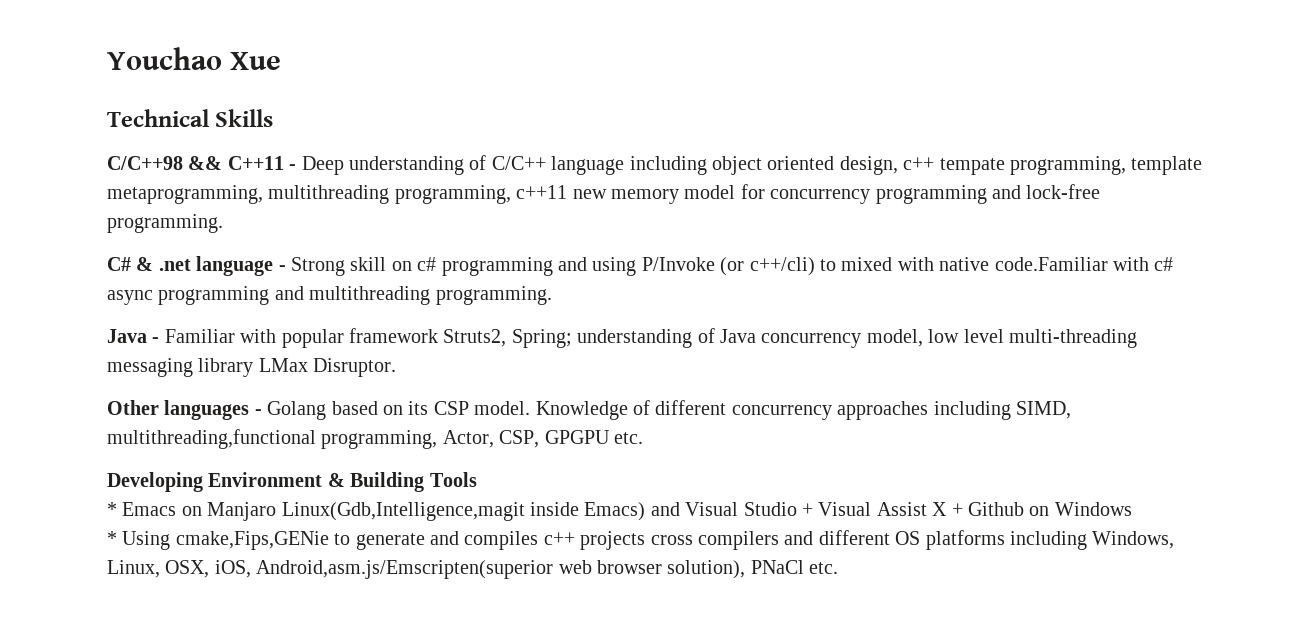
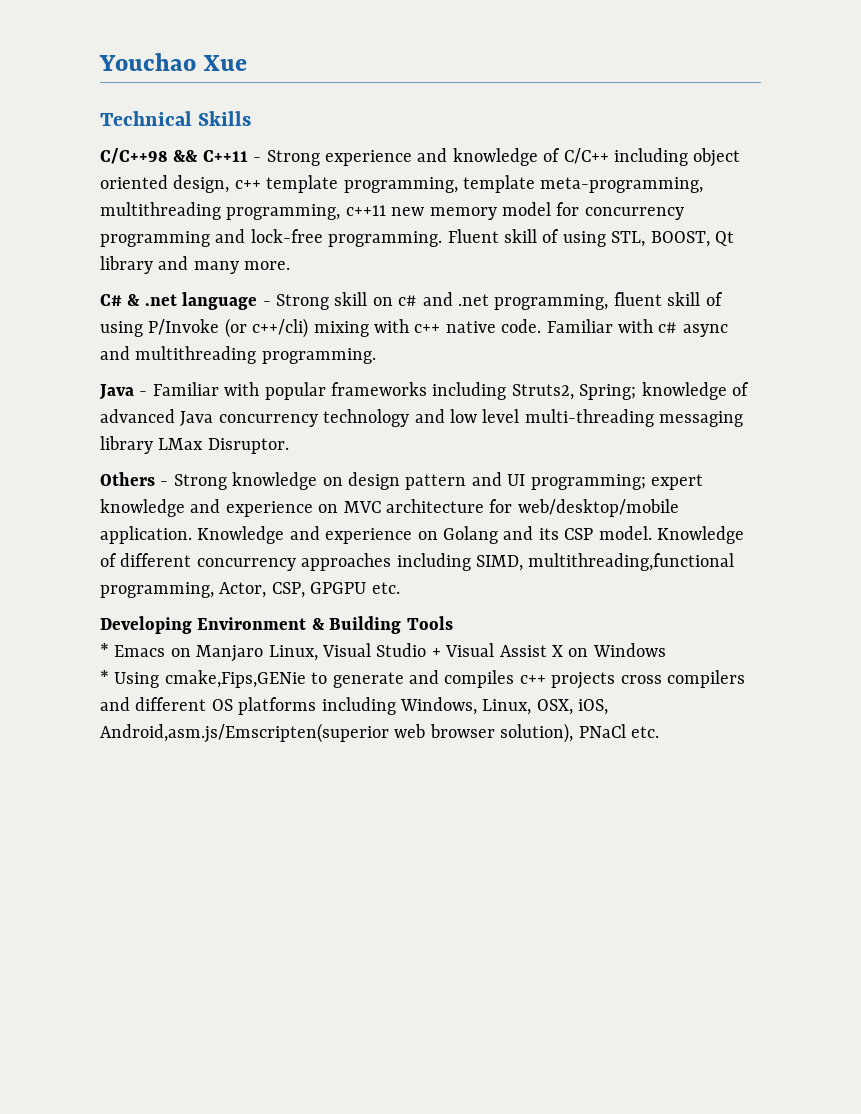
[301,156,464,175] Deep understanding -> [266,148,538,166] Strong experience and knowledge
[551,156,625,175] language -> (609, 156) none
[939,158,1005,175] tempate -> [266,175,339,193] template
[107,185,263,204] metaprogramming, -> [540,177,704,193] meta-programming,
(223, 223) none -> [447,229,734,247] [100,256,291,274] Fluent skill of using STL, BOOST, Qt library and many more.
[441,257,1108,276] programming and using P/Invoke (or c++/cli) to mixed with native code.Familiar -> [422,292,723,310] [100,318,613,338] and .net programming, fluent skill of using P/Invoke (or c++/cli) mixing with c++ native code. Familiar
[158,286,270,305] programming -> (728, 330) none
[349,328,923,348] framework Struts2, Spring; understanding of Java concurrency model, -> [331,382,749,400] [100,409,445,427] frameworks including Struts2, Spring; knowledge of advanced Java concurrency technology and
[107,400,403,420] Other languages - Golang based on -> [100,472,703,490] [100,499,679,517] [100,526,534,544] Others - Strong knowledge on design pattern and UI programming; expert knowledge and experience on MVC architecture for web/desktop/mobile application. Knowledge and experience on Golang and
[281,502,680,521] Linux(Gdb,Intelligence,magit inside Emacs) and -> [268,645,318,661] Linux,
[951,502,1024,516] + Github -> (563, 651) none

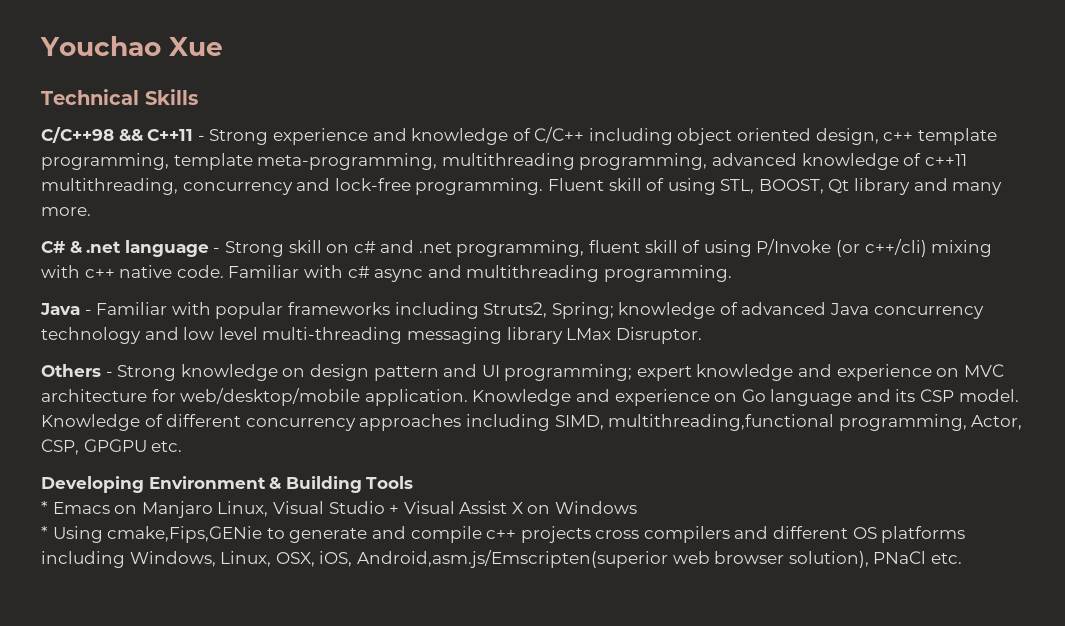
[345,202,684,220] [100,231,210,247] c++11 new memory model for concurrency programming -> [711,153,967,170] [41,178,293,195] advanced knowledge of c++11 multithreading, concurrency
[443,526,498,544] Golang -> [741,389,853,406] Go language
[444,670,515,688] compiles -> [410,526,482,543] compile

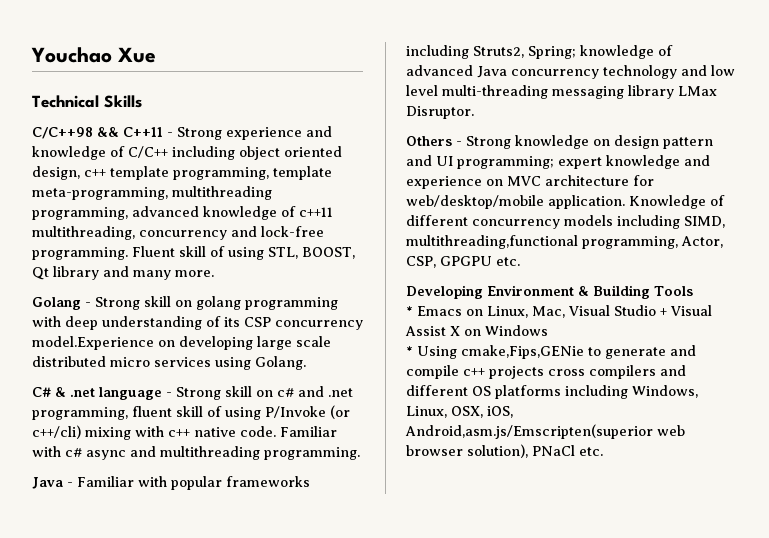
(91, 211) none -> [32,296,338,310] [32,316,363,330] [32,336,331,350] [32,356,306,370] // Golang - Strong skill on golang programming with deep understanding of its CSP concurrency model.Experience on developing large scale distributed micro services using Golang.
[575,389,1019,406] [41,414,140,431] and experience on Go language and its CSP model. Knowledge -> (706, 202) none
[359,414,462,431] approaches -> [564,215,613,226] models
[141,501,269,518] Manjaro Linux, -> [487,306,565,318] Linux, Mac,

